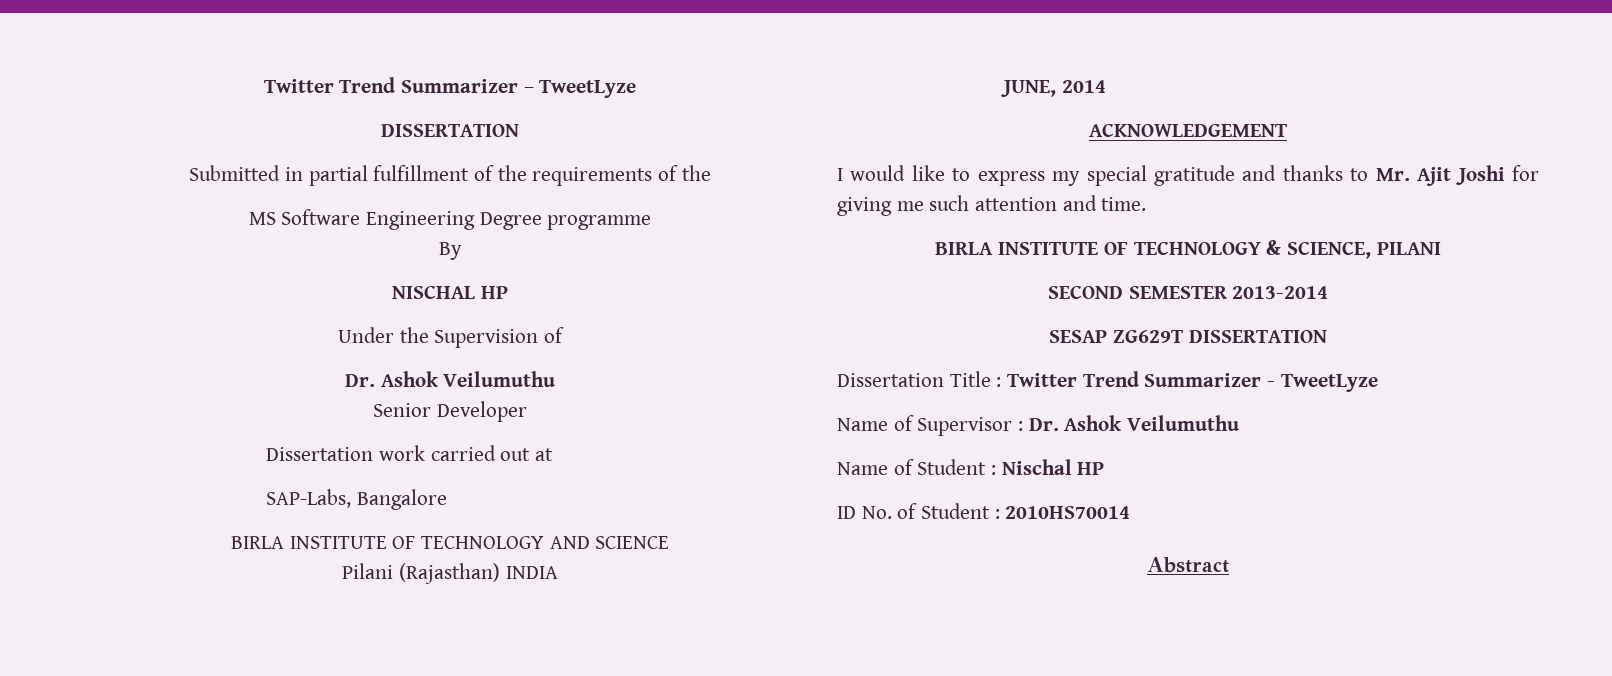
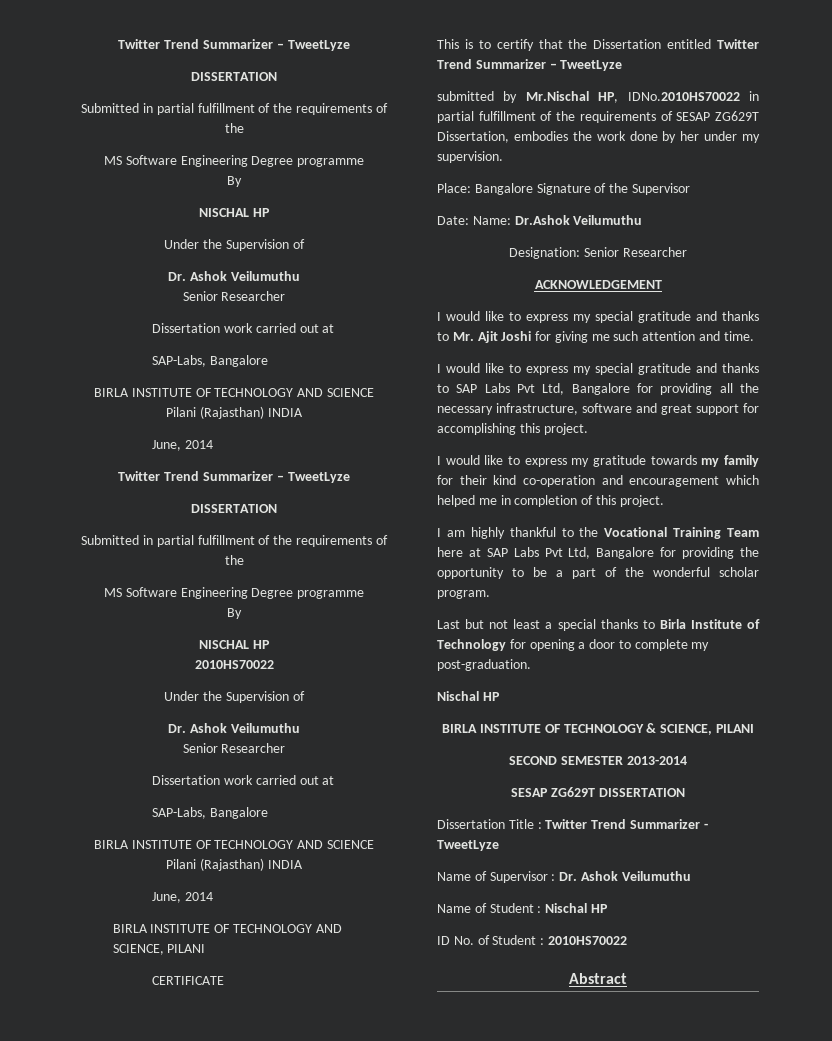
[436,401,527,422] Developer -> [221,291,286,301] Researcher
[1001,80,1107,97] JUNE, 2014 -> [152,440,214,451] [118,471,350,483] [191,504,277,513] [81,535,388,547] [224,555,244,565] [103,587,365,599] [227,608,242,619] [199,640,270,649] [194,660,274,669] [164,691,305,703] [168,723,300,733] [182,743,286,753] [152,775,335,785] [152,807,269,819] [94,840,374,849] [166,858,303,871] [152,892,214,903] [112,924,342,933] [112,944,206,955] [152,976,225,985] [437,39,759,51] [437,59,623,71] [437,91,759,103] [437,111,759,123] [437,131,760,143] [437,151,503,163] [437,183,690,195] [437,215,643,225] [509,247,687,259] June, 2014 // Twitter Trend Summarizer – TweetLyze // DISSERTATION // Submitted in partial fulfillment of the requirements of the // MS Software Engineering Degree programme // By // NISCHAL HP // 2010HS70022 // Under the Supervision of // Dr. Ashok Veilumuthu // Senior Researcher // Dissertation work carried out at // SAP-Labs, Bangalore // BIRLA INSTITUTE OF TECHNOLOGY AND SCIENCE // Pilani (Rajasthan) INDIA // June, 2014 // BIRLA INSTITUTE OF TECHNOLOGY AND SCIENCE, PILANI // CERTIFICATE // This is to certify that the Dissertation entitled Twitter Trend Summarizer – TweetLyze // submitted by Mr.Nischal HP, IDNo.2010HS70022 in partial fulfillment of the requirements of SESAP ZG629T Dissertation, embodies the work done by her under my supervision. // Place: Bangalore Signature of the Supervisor // Date: Name: Dr.Ashok Veilumuthu // Designation: Senior Researcher
(1147, 204) none -> [437,363,759,375] [437,383,759,395] [437,403,759,415] [437,423,588,435] [437,455,759,467] [437,475,759,487] [437,495,664,507] [437,527,759,539] [437,547,759,559] [437,567,759,579] [437,590,490,599] [437,619,760,631] [437,639,710,651] [437,659,531,671] [437,691,500,701] // I would like to express my special gratitude and thanks to SAP Labs Pvt Ltd, Bangalore for providing all the necessary infrastructure, software and great support for accomplishing this project. // I would like to express my gratitude towards my family for their kind co-operation and encouragement which helped me in completion of this project. // I am highly thankful to the Vocational Training Team here at SAP Labs Pvt Ltd, Bangalore for providing the opportunity to be a part of the wonderful scholar program. // Last but not least a special thanks to Birla Institute of Technology for opening a door to complete my post-graduation. // Nischal HP
[1005,506,1131,519] 2010HS70014 -> [547,936,627,945] 2010HS70022

